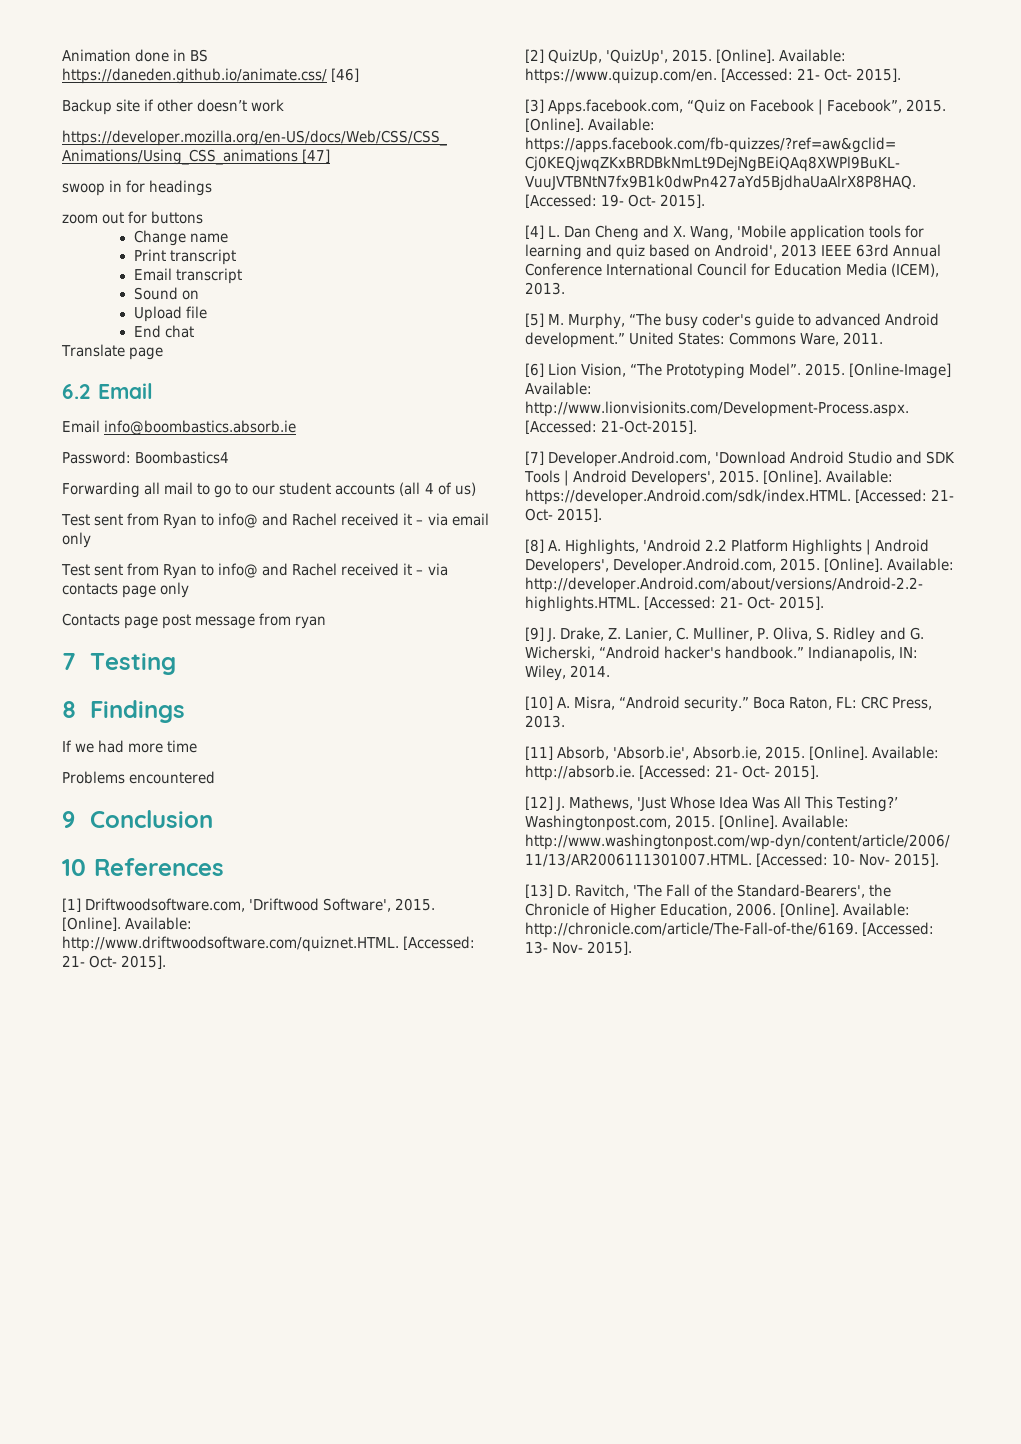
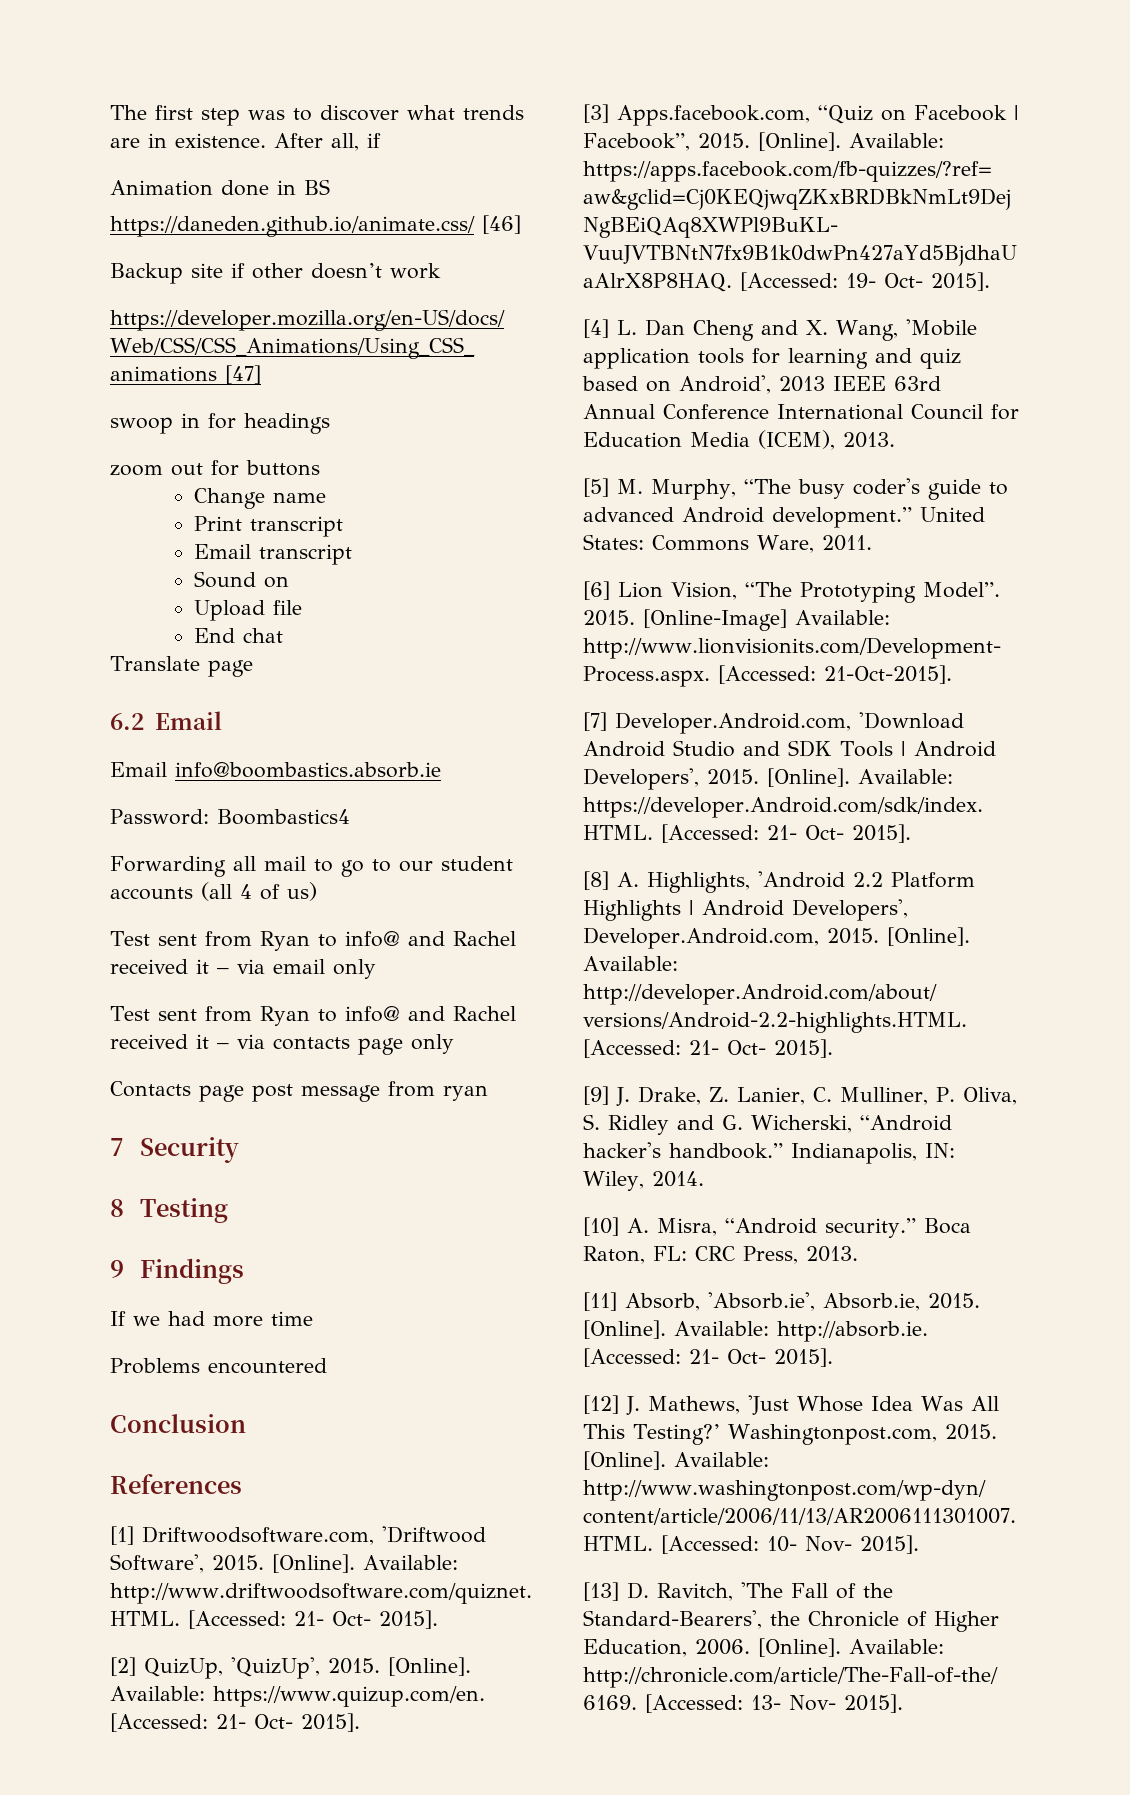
(62, 55) none -> [110,105,524,126] [110,133,381,151] The first step was to discover what trends are in existence. After all, if //
(76, 661) none -> [140,1137,240,1163] [110,1199,124,1217] Security // 8
[62,701,76,718] 8 -> [110,1260,124,1278] 9
[62,811,75,828] 9 -> (327, 1366) none
[62,859,86,876] 10 -> (246, 1423) none

